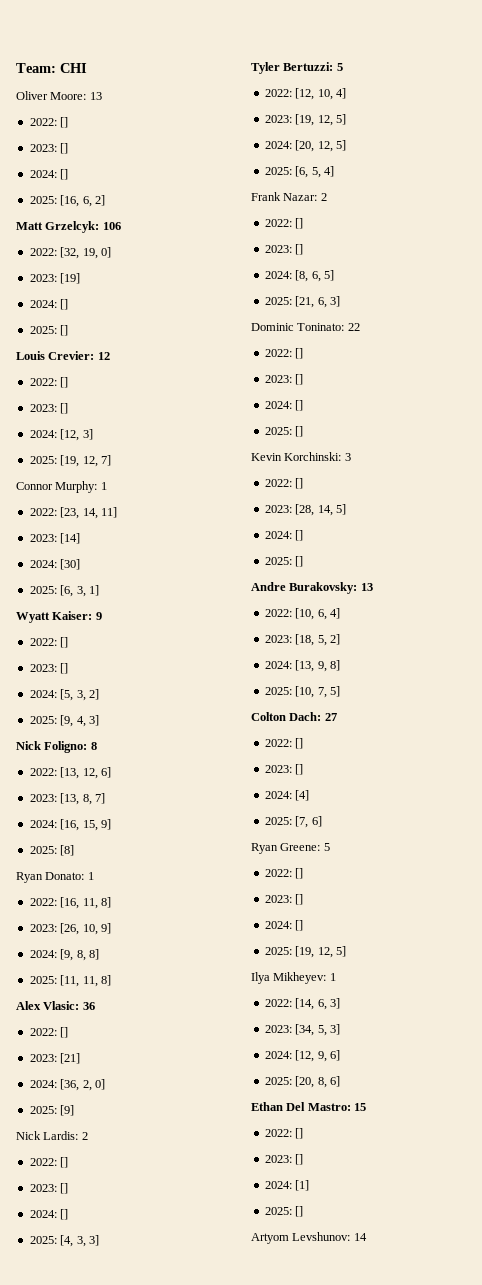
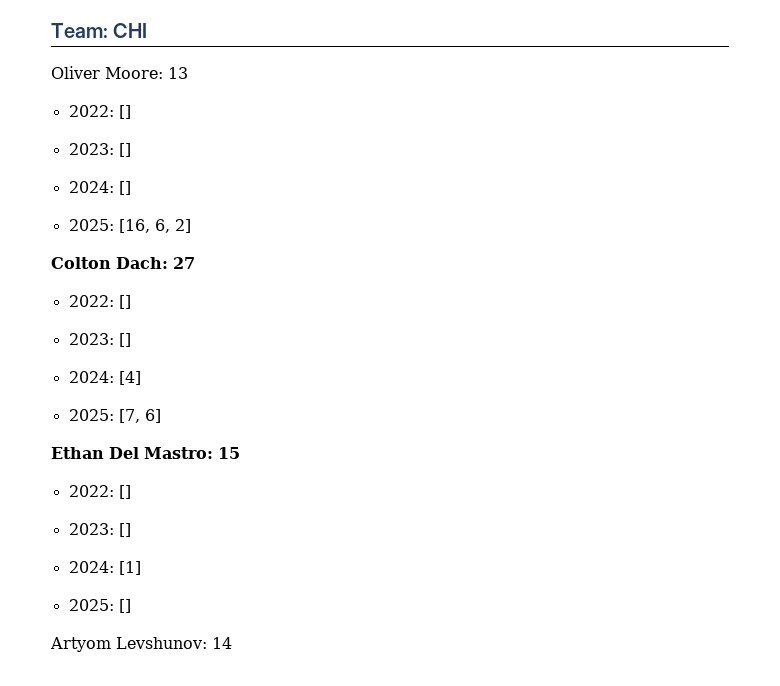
[16,221,121,233] [29,247,111,259] [29,273,81,284] [29,299,69,310] [29,325,69,336] [16,351,110,360] [29,377,69,388] [29,403,69,414] [29,429,93,441] [29,455,111,467] [16,481,107,493] [29,507,117,519] [29,533,81,544] [29,559,81,570] [29,585,99,597] [16,611,102,623] [29,637,69,648] [29,663,69,674] [29,689,99,701] [29,715,99,727] [16,741,97,753] [29,767,111,779] [29,793,105,805] [29,819,111,831] [29,845,75,856] [16,872,94,883] [29,897,111,909] [29,923,111,935] [29,949,99,961] [29,975,111,987] [16,1001,95,1010] [29,1027,69,1038] [29,1053,81,1064] [29,1079,105,1091] [29,1105,75,1116] [16,1131,88,1140] [29,1157,69,1168] [29,1183,69,1194] [29,1209,69,1220] [29,1235,99,1247] [251,62,343,74] [264,88,346,100] [264,114,346,126] [264,140,346,152] [264,166,334,178] [251,192,327,201] [264,218,304,229] [264,244,304,255] [264,270,334,282] [264,296,340,308] [251,323,360,331] [264,348,304,359] [264,374,304,385] [264,400,304,411] [264,426,304,437] [251,452,351,461] [264,478,304,489] [264,504,346,516] [264,530,304,541] [264,556,304,567] [251,582,373,594] [264,608,340,620] [264,634,340,646] [264,660,340,672] [264,686,340,698] // Matt Grzelcyk: 106 // 2022: [32, 19, 0] // 2023: [19] // 2024: [] // 2025: [] // Louis Crevier: 12 // 2022: [] // 2023: [] // 2024: [12, 3] // 2025: [19, 12, 7] // Connor Murphy: 1 // 2022: [23, 14, 11] // 2023: [14] // 2024: [30] // 2025: [6, 3, 1] // Wyatt Kaiser: 9 // 2022: [] // 2023: [] // 2024: [5, 3, 2] // 2025: [9, 4, 3] // Nick Foligno: 8 // 2022: [13, 12, 6] // 2023: [13, 8, 7] // 2024: [16, 15, 9] // 2025: [8] // Ryan Donato: 1 // 2022: [16, 11, 8] // 2023: [26, 10, 9] // 2024: [9, 8, 8] // 2025: [11, 11, 8] // Alex Vlasic: 36 // 2022: [] // 2023: [21] // 2024: [36, 2, 0] // 2025: [9] // Nick Lardis: 2 // 2022: [] // 2023: [] // 2024: [] // 2025: [4, 3, 3] // Tyler Bertuzzi: 5 // 2022: [12, 10, 4] // 2023: [19, 12, 5] // 2024: [20, 12, 5] // 2025: [6, 5, 4] // Frank Nazar: 2 // 2022: [] // 2023: [] // 2024: [8, 6, 5] // 2025: [21, 6, 3] // Dominic Toninato: 22 // 2022: [] // 2023: [] // 2024: [] // 2025: [] // Kevin Korchinski: 3 // 2022: [] // 2023: [28, 14, 5] // 2024: [] // 2025: [] // Andre Burakovsky: 13 // 2022: [10, 6, 4] // 2023: [18, 5, 2] // 2024: [13, 9, 8] // 2025: [10, 7, 5] -> (191, 226) none
[251,843,330,854] [264,868,304,879] [264,894,304,905] [264,920,304,931] [264,946,346,958] [251,972,336,984] [264,998,340,1010] [264,1024,340,1036] [264,1050,340,1062] [264,1076,340,1088] // Ryan Greene: 5 // 2022: [] // 2023: [] // 2024: [] // 2025: [19, 12, 5] // Ilya Mikheyev: 1 // 2022: [14, 6, 3] // 2023: [34, 5, 3] // 2024: [12, 9, 6] // 2025: [20, 8, 6] -> (161, 416) none

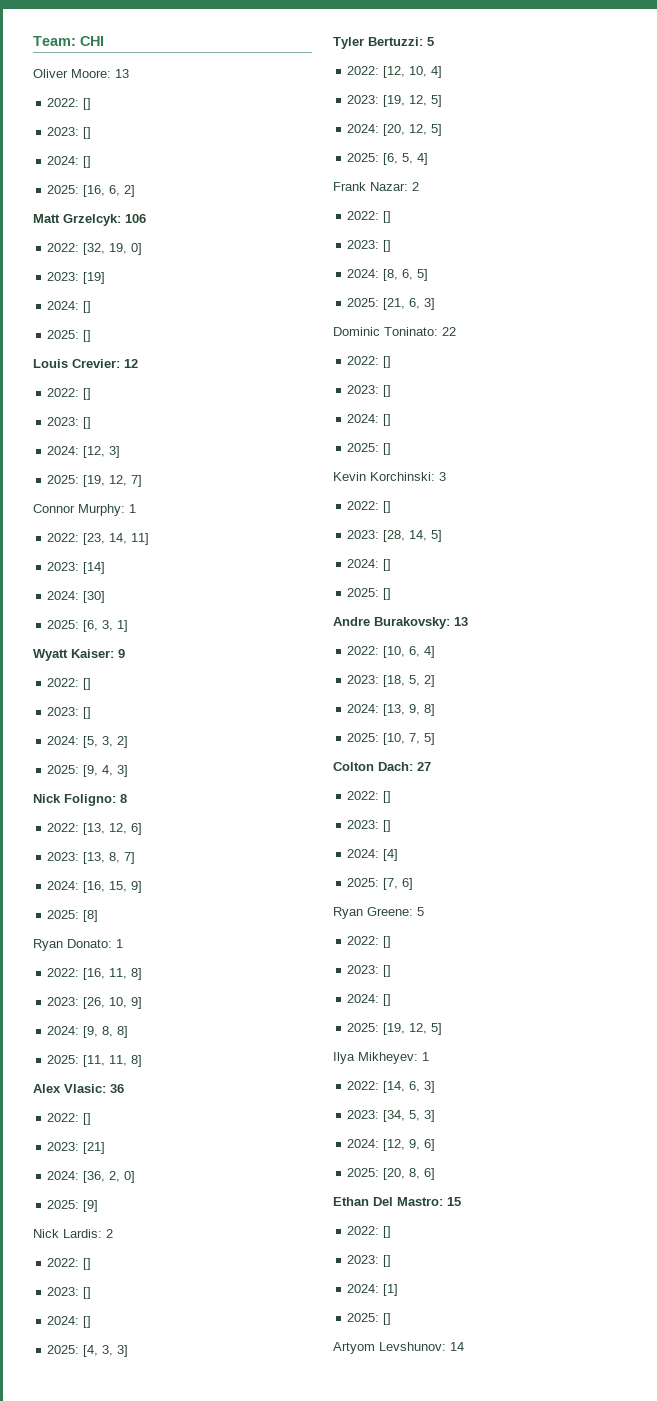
(191, 226) none -> [33,214,146,226] [47,243,143,255] [47,272,106,284] [47,301,92,313] [47,330,92,342] [33,359,138,368] [47,388,92,400] [47,417,92,429] [47,446,121,458] [47,475,143,487] [33,504,136,516] [47,533,150,545] [47,562,106,574] [47,591,106,603] [47,620,129,632] [33,649,125,661] [47,678,92,690] [47,707,92,719] [47,736,129,748] [47,765,129,777] [33,794,127,806] [47,823,143,835] [47,852,136,864] [47,881,143,893] [47,910,99,922] [33,939,123,951] [47,968,143,980] [47,997,143,1009] [47,1026,129,1038] [47,1055,143,1067] [33,1084,124,1093] [47,1113,92,1125] [47,1142,106,1154] [47,1171,136,1183] [47,1200,99,1212] [33,1229,113,1238] [47,1258,92,1270] [47,1287,92,1299] [47,1316,92,1328] [47,1345,129,1357] [333,37,434,49] [347,66,443,78] [347,95,443,107] [347,124,443,136] [347,153,429,165] [333,182,419,191] [347,211,392,223] [347,240,392,252] [347,269,429,281] [347,298,436,310] [333,327,456,336] [347,356,392,368] [347,385,392,397] [347,414,392,426] [347,443,392,455] [333,472,446,481] [347,501,392,513] [347,530,443,542] [347,559,392,571] [347,588,392,600] [333,617,468,629] [347,646,436,658] [347,675,436,687] [347,704,436,716] [347,733,436,745] // Matt Grzelcyk: 106 // 2022: [32, 19, 0] // 2023: [19] // 2024: [] // 2025: [] // Louis Crevier: 12 // 2022: [] // 2023: [] // 2024: [12, 3] // 2025: [19, 12, 7] // Connor Murphy: 1 // 2022: [23, 14, 11] // 2023: [14] // 2024: [30] // 2025: [6, 3, 1] // Wyatt Kaiser: 9 // 2022: [] // 2023: [] // 2024: [5, 3, 2] // 2025: [9, 4, 3] // Nick Foligno: 8 // 2022: [13, 12, 6] // 2023: [13, 8, 7] // 2024: [16, 15, 9] // 2025: [8] // Ryan Donato: 1 // 2022: [16, 11, 8] // 2023: [26, 10, 9] // 2024: [9, 8, 8] // 2025: [11, 11, 8] // Alex Vlasic: 36 // 2022: [] // 2023: [21] // 2024: [36, 2, 0] // 2025: [9] // Nick Lardis: 2 // 2022: [] // 2023: [] // 2024: [] // 2025: [4, 3, 3] // Tyler Bertuzzi: 5 // 2022: [12, 10, 4] // 2023: [19, 12, 5] // 2024: [20, 12, 5] // 2025: [6, 5, 4] // Frank Nazar: 2 // 2022: [] // 2023: [] // 2024: [8, 6, 5] // 2025: [21, 6, 3] // Dominic Toninato: 22 // 2022: [] // 2023: [] // 2024: [] // 2025: [] // Kevin Korchinski: 3 // 2022: [] // 2023: [28, 14, 5] // 2024: [] // 2025: [] // Andre Burakovsky: 13 // 2022: [10, 6, 4] // 2023: [18, 5, 2] // 2024: [13, 9, 8] // 2025: [10, 7, 5]
(161, 416) none -> [333,907,424,919] [347,936,392,948] [347,965,392,977] [347,994,392,1006] [347,1023,443,1035] [333,1052,429,1064] [347,1081,436,1093] [347,1110,436,1122] [347,1139,436,1151] [347,1168,436,1180] // Ryan Greene: 5 // 2022: [] // 2023: [] // 2024: [] // 2025: [19, 12, 5] // Ilya Mikheyev: 1 // 2022: [14, 6, 3] // 2023: [34, 5, 3] // 2024: [12, 9, 6] // 2025: [20, 8, 6]

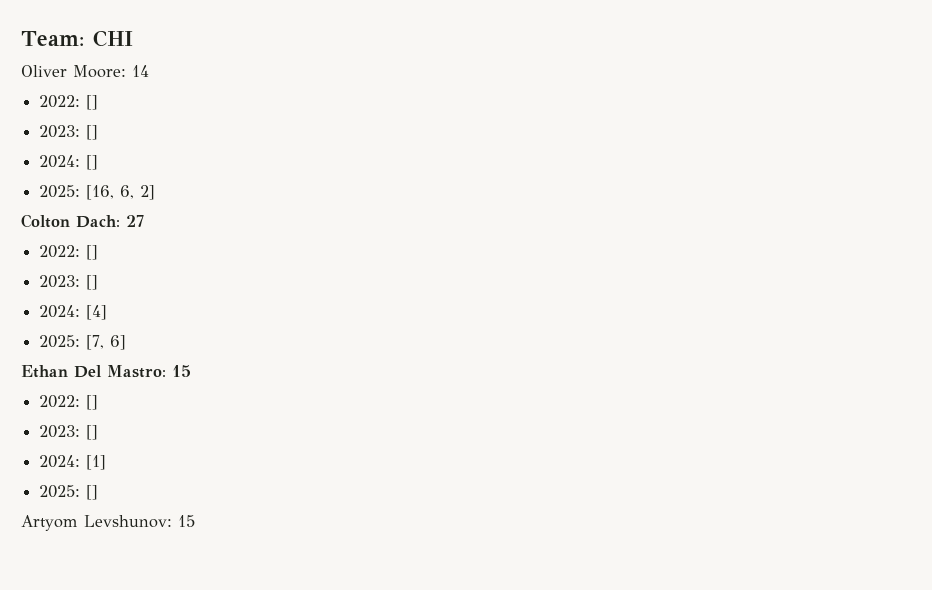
[115,69,129,78] 13 -> [132,65,149,77] 14
[33,214,146,226] [47,243,143,255] [47,272,106,284] [47,301,92,313] [47,330,92,342] [33,359,138,368] [47,388,92,400] [47,417,92,429] [47,446,121,458] [47,475,143,487] [33,504,136,516] [47,533,150,545] [47,562,106,574] [47,591,106,603] [47,620,129,632] [33,649,125,661] [47,678,92,690] [47,707,92,719] [47,736,129,748] [47,765,129,777] [33,794,127,806] [47,823,143,835] [47,852,136,864] [47,881,143,893] [47,910,99,922] [33,939,123,951] [47,968,143,980] [47,997,143,1009] [47,1026,129,1038] [47,1055,143,1067] [33,1084,124,1093] [47,1113,92,1125] [47,1142,106,1154] [47,1171,136,1183] [47,1200,99,1212] [33,1229,113,1238] [47,1258,92,1270] [47,1287,92,1299] [47,1316,92,1328] [47,1345,129,1357] [333,37,434,49] [347,66,443,78] [347,95,443,107] [347,124,443,136] [347,153,429,165] [333,182,419,191] [347,211,392,223] [347,240,392,252] [347,269,429,281] [347,298,436,310] [333,327,456,336] [347,356,392,368] [347,385,392,397] [347,414,392,426] [347,443,392,455] [333,472,446,481] [347,501,392,513] [347,530,443,542] [347,559,392,571] [347,588,392,600] [333,617,468,629] [347,646,436,658] [347,675,436,687] [347,704,436,716] [347,733,436,745] // Matt Grzelcyk: 106 // 2022: [32, 19, 0] // 2023: [19] // 2024: [] // 2025: [] // Louis Crevier: 12 // 2022: [] // 2023: [] // 2024: [12, 3] // 2025: [19, 12, 7] // Connor Murphy: 1 // 2022: [23, 14, 11] // 2023: [14] // 2024: [30] // 2025: [6, 3, 1] // Wyatt Kaiser: 9 // 2022: [] // 2023: [] // 2024: [5, 3, 2] // 2025: [9, 4, 3] // Nick Foligno: 8 // 2022: [13, 12, 6] // 2023: [13, 8, 7] // 2024: [16, 15, 9] // 2025: [8] // Ryan Donato: 1 // 2022: [16, 11, 8] // 2023: [26, 10, 9] // 2024: [9, 8, 8] // 2025: [11, 11, 8] // Alex Vlasic: 36 // 2022: [] // 2023: [21] // 2024: [36, 2, 0] // 2025: [9] // Nick Lardis: 2 // 2022: [] // 2023: [] // 2024: [] // 2025: [4, 3, 3] // Tyler Bertuzzi: 5 // 2022: [12, 10, 4] // 2023: [19, 12, 5] // 2024: [20, 12, 5] // 2025: [6, 5, 4] // Frank Nazar: 2 // 2022: [] // 2023: [] // 2024: [8, 6, 5] // 2025: [21, 6, 3] // Dominic Toninato: 22 // 2022: [] // 2023: [] // 2024: [] // 2025: [] // Kevin Korchinski: 3 // 2022: [] // 2023: [28, 14, 5] // 2024: [] // 2025: [] // Andre Burakovsky: 13 // 2022: [10, 6, 4] // 2023: [18, 5, 2] // 2024: [13, 9, 8] // 2025: [10, 7, 5] -> (156, 192) none
[333,907,424,919] [347,936,392,948] [347,965,392,977] [347,994,392,1006] [347,1023,443,1035] [333,1052,429,1064] [347,1081,436,1093] [347,1110,436,1122] [347,1139,436,1151] [347,1168,436,1180] // Ryan Greene: 5 // 2022: [] // 2023: [] // 2024: [] // 2025: [19, 12, 5] // Ilya Mikheyev: 1 // 2022: [14, 6, 3] // 2023: [34, 5, 3] // 2024: [12, 9, 6] // 2025: [20, 8, 6] -> (127, 342) none
[450,1342,464,1351] 14 -> [178,515,195,527] 15

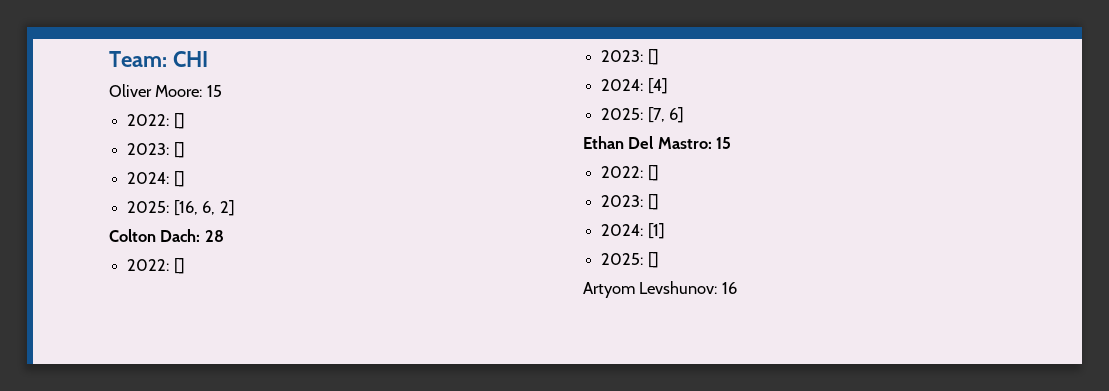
[132,65,149,77] 14 -> [206,85,222,97] 15
[126,215,144,227] 27 -> [204,230,224,242] 28
[178,515,195,527] 15 -> [721,282,737,294] 16

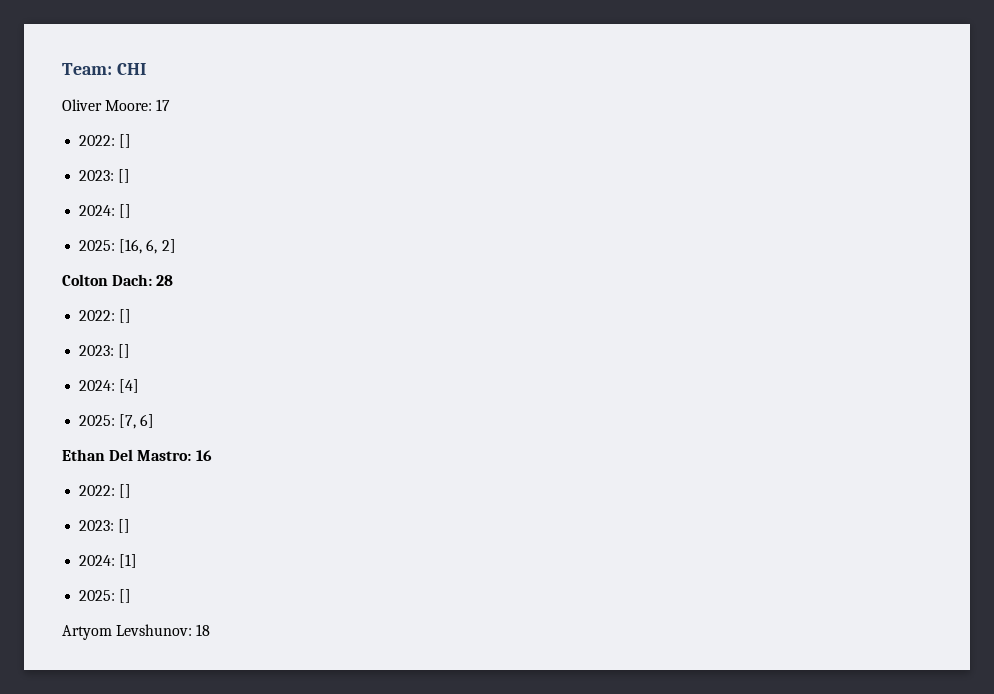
[206,85,222,97] 15 -> [156,99,171,111] 17
[716,137,732,149] 15 -> [195,450,212,461] 16
[721,282,737,294] 16 -> [196,624,211,636] 18

